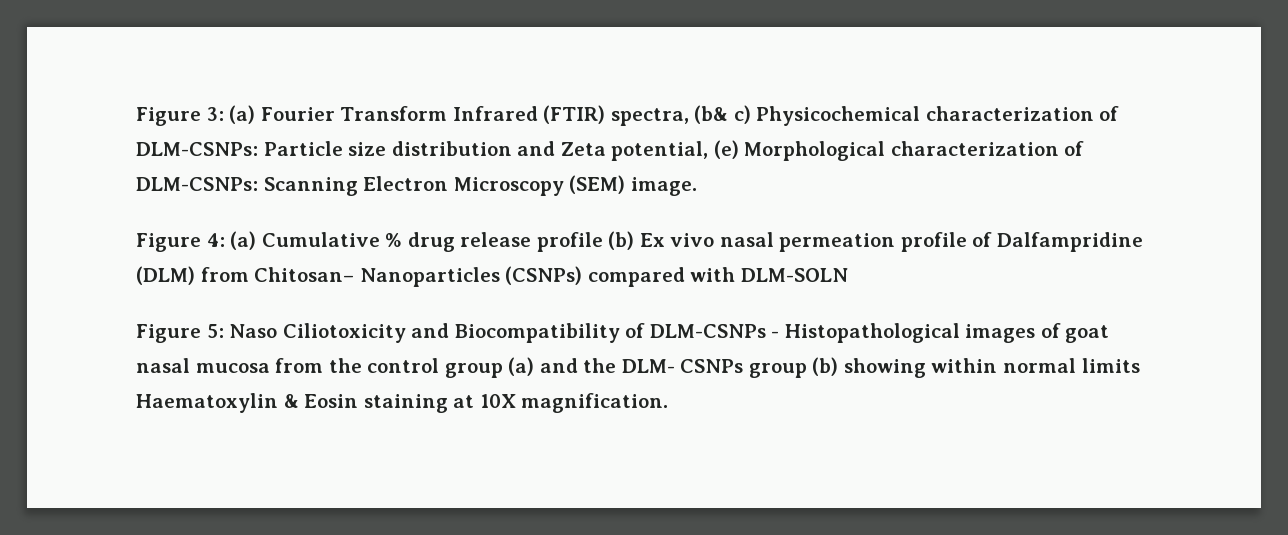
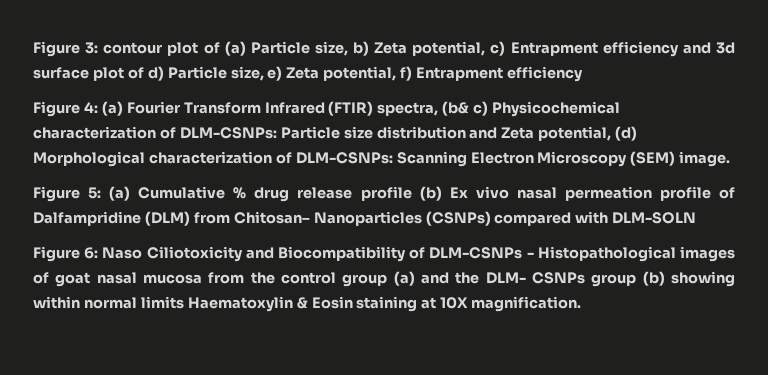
(224, 114) none -> [103,41,735,57] [33,66,584,82] [33,101,98,117] contour plot of (a) Particle size, b) Zeta potential, c) Entrapment efficiency and 3d surface plot of d) Particle size, e) Zeta potential, f) Entrapment efficiency // Figure 4:
[713,140,739,159] (e) -> [615,126,638,141] (d)
[206,233,225,247] 4: -> [88,187,102,199] 5:
[206,324,224,338] 5: -> [84,247,99,259] 6:

